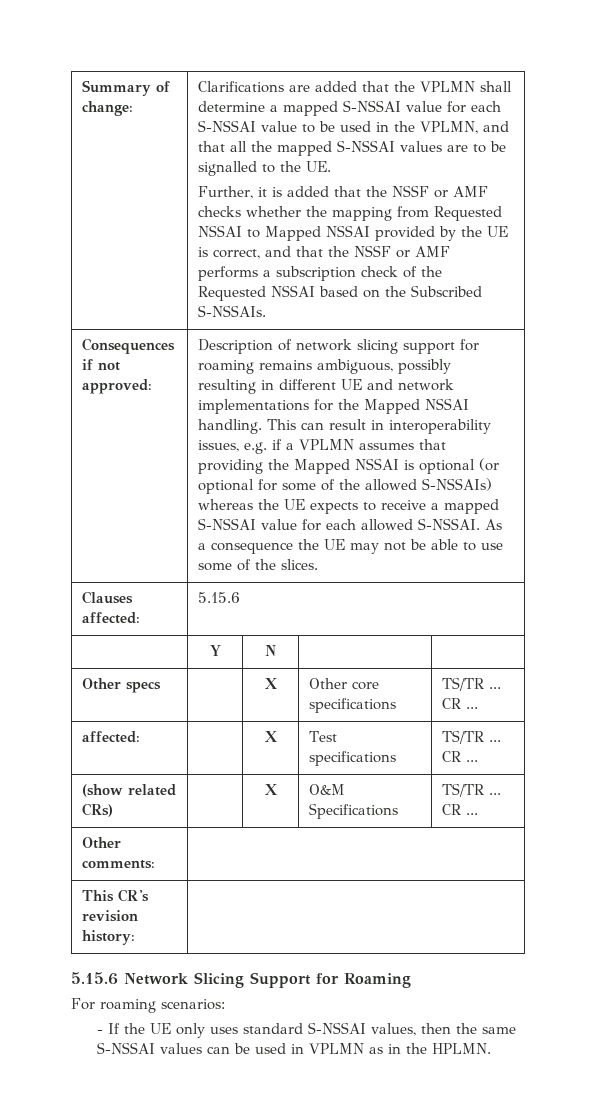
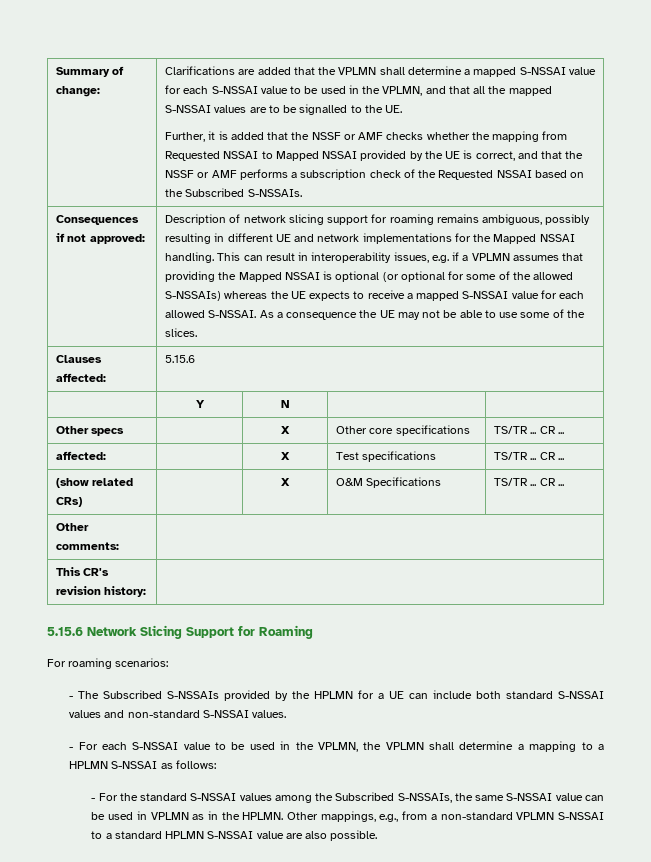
[107,1022,451,1038] If the UE only uses standard S-NSSAI values, then -> [78,690,604,701] [69,710,287,718] [69,741,604,752] [69,760,216,769] [91,792,452,803] The Subscribed S-NSSAIs provided by the HPLMN for a UE can include both standard S-NSSAI values and non-standard S-NSSAI values. // - For each S-NSSAI value to be used in the VPLMN, the VPLMN shall determine a mapping to a HPLMN S-NSSAI as follows: // - For the standard S-NSSAI values among the Subscribed S-NSSAIs,
[159,1043,202,1054] values -> [555,793,583,801] value
(491, 1048) none -> [287,811,604,822] [91,830,378,841] Other mappings, e.g., from a non-standard VPLMN S-NSSAI to a standard HPLMN S-NSSAI value are also possible.

